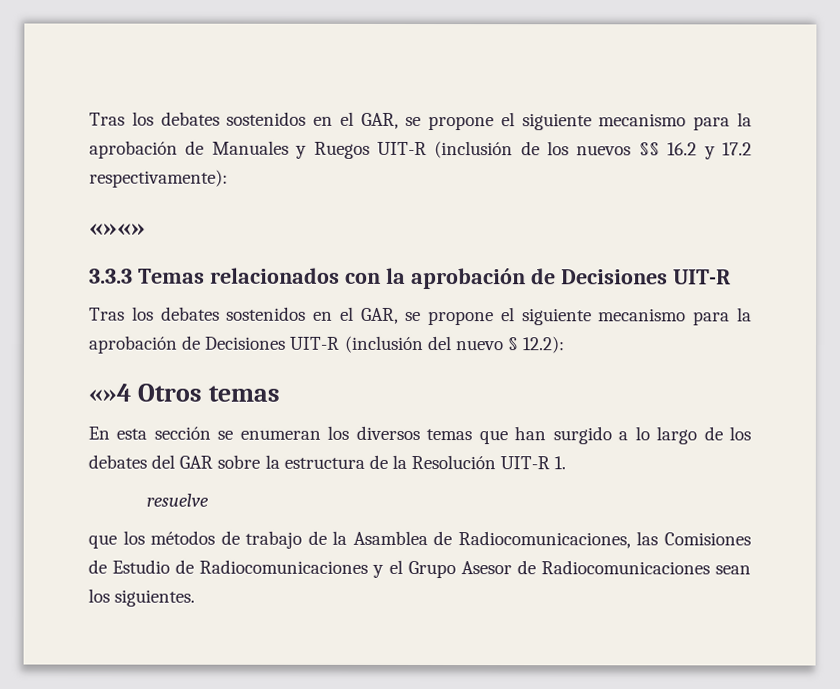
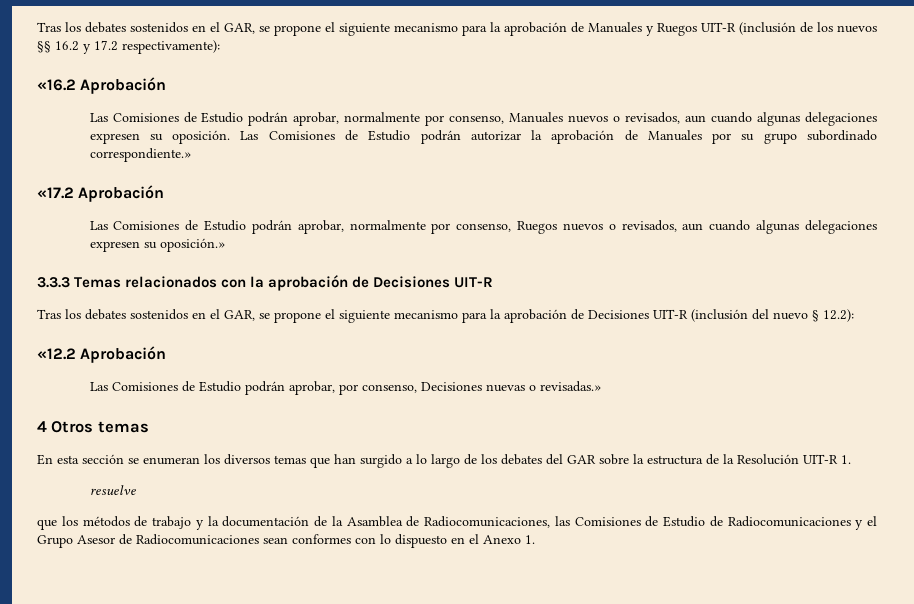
[89,223,146,236] «»«» -> [37,77,167,94] [89,112,878,126] [89,130,878,144] [89,148,192,162] [37,185,165,202] [89,220,878,234] [89,238,226,252] «16.2 Aprobación // Las Comisiones de Estudio podrán aprobar, normalmente por consenso, Manuales nuevos o revisados, aun cuando algunas delegaciones expresen su oposición. Las Comisiones de Estudio podrán autorizar la aprobación de Manuales por su grupo subordinado correspondiente.» // «17.2 Aprobación // Las Comisiones de Estudio podrán aprobar, normalmente por consenso, Ruegos nuevos o revisados, aun cuando algunas delegaciones expresen su oposición.»
[88,383,131,402] «»4 -> [37,346,167,363] [89,381,602,395] [37,421,47,432] «12.2 Aprobación // Las Comisiones de Estudio podrán aprobar, por consenso, Decisiones nuevas o revisadas.» // 4
(303, 539) none -> [195,516,310,530] y la documentación
[88,588,196,607] los siguientes. -> [292,534,535,548] conformes con lo dispuesto en el Anexo 1.

